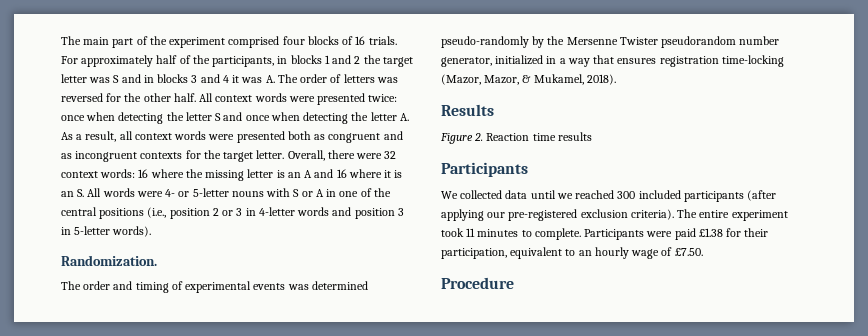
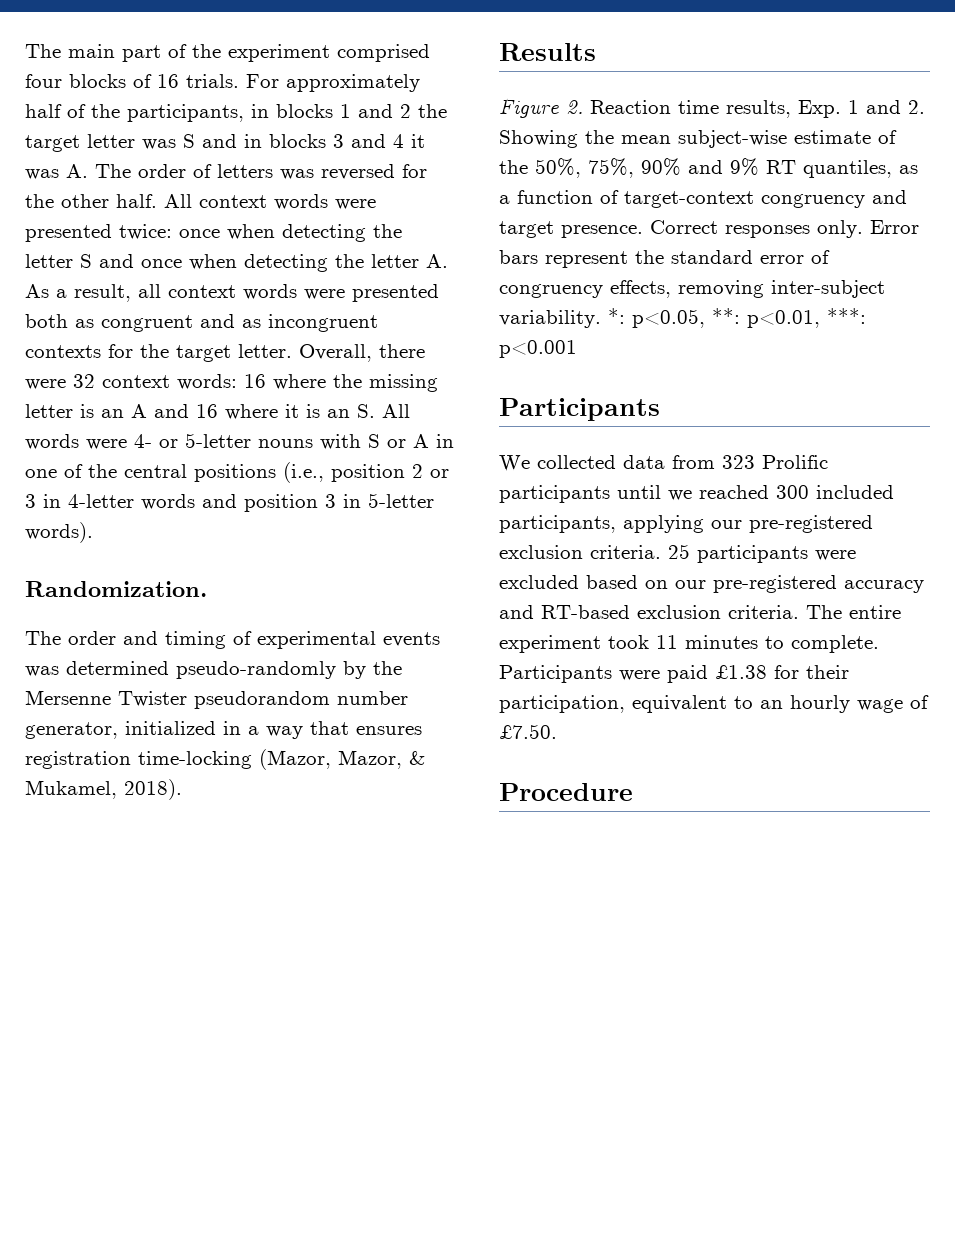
[557,132,592,141] results -> [726,100,925,118] [499,130,897,148] [499,158,918,178] [499,190,907,208] [499,220,919,238] [499,250,830,268] [499,280,885,298] [499,308,866,328] [499,340,577,358] results, Exp. 1 and 2. Showing the mean subject-wise estimate of the 50%, 75%, 90% and 9% RT quantiles, as a function of target-context congruency and target presence. Correct responses only. Error bars represent the standard error of congruency effects, removing inter-subject variability. *: p<0.05, **: p<0.01, ***: p<0.001
(528, 194) none -> [672,455,828,469] [499,485,610,503] from 323 Prolific participants
[683,190,777,202] participants (after -> [499,515,616,533] participants,
[630,209,674,220] criteria). -> [590,544,856,563] [499,575,924,593] [499,605,799,619] criteria. 25 participants were excluded based on our pre-registered accuracy and RT-based exclusion criteria.

